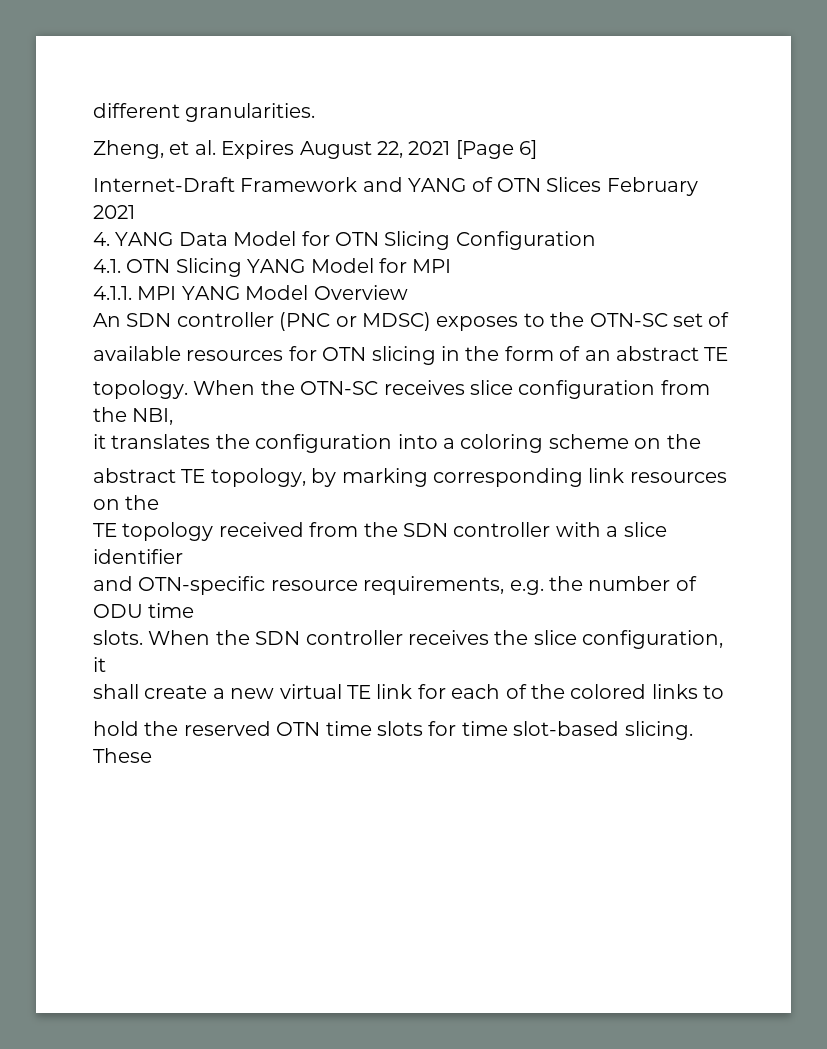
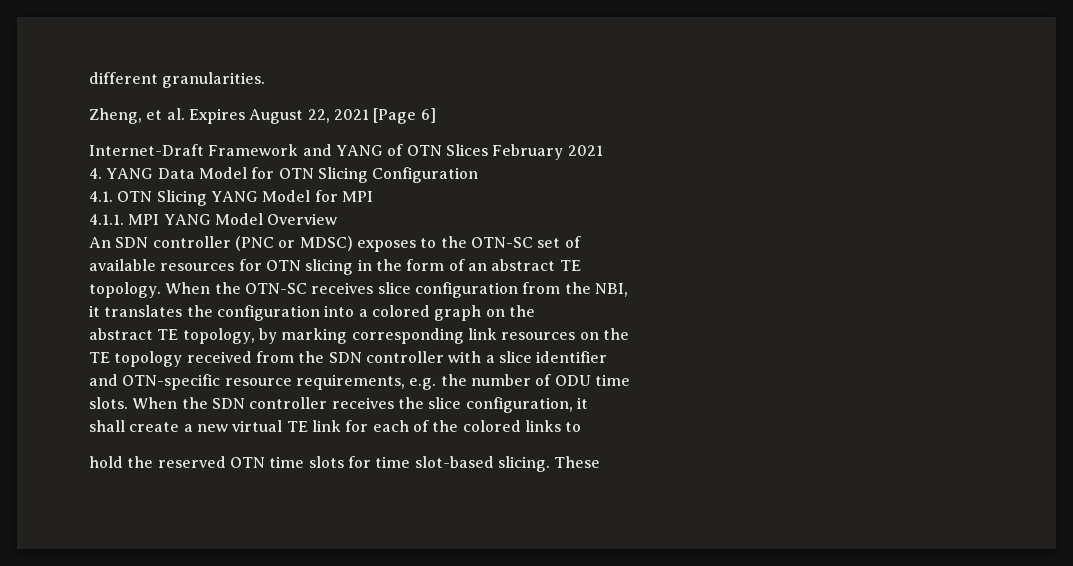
[460,434,629,453] coloring scheme -> [371,305,482,321] colored graph

